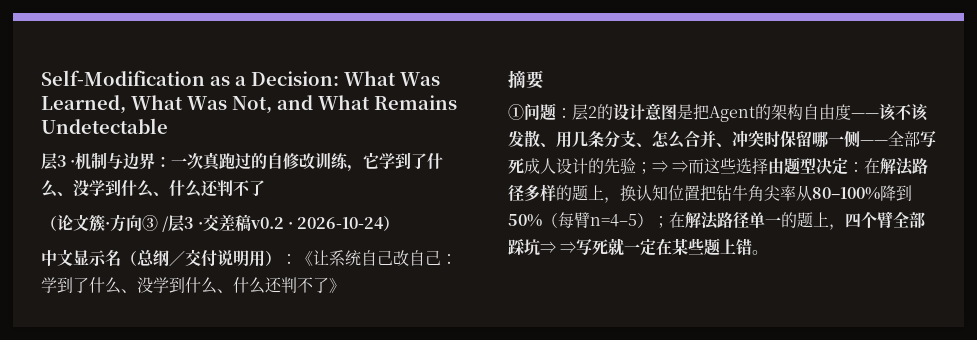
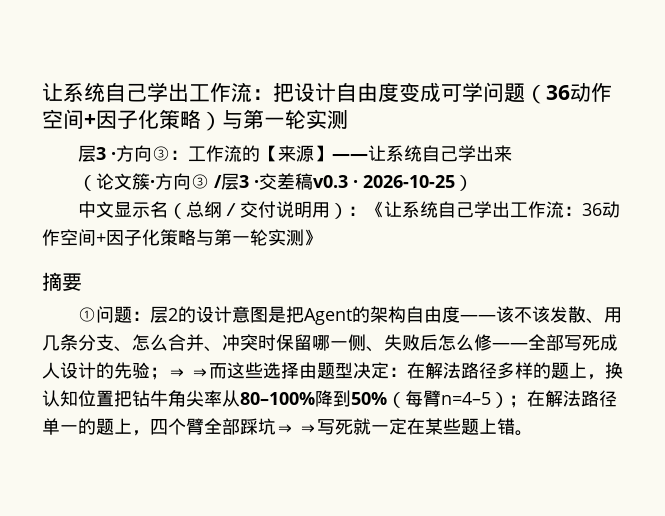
[41,70,440,86] [41,95,457,114] [41,118,168,134] [41,152,444,172] [41,179,265,197] Self-Modification as a Decision: What Was Learned, What Was Not, and What Remains Undetectable // 层3 ·机制与边界：一次真跑过的自修改训练，它学到了什么、没学到什么、什么还判不了 -> [42,82,612,104] [42,109,348,131] [78,145,513,162] 让系统自己学出工作流：把设计自由度变成可学问题（36动作空间+因子化策略）与第一轮实测 // 层3 ·方向③：工作流的【来源】——让系统自己学出来
[249,217,385,229] v0.2 · 2026-10-24 -> [313,175,456,188] v0.3 · 2026-10-25
[393,250,457,266] [41,277,329,294] 改自己：学到了什么、没学到什么、什么还判不了 -> [474,201,621,218] [42,229,304,246] 学出工作流：36动作空间+因子化策略与第一轮实测
(860, 139) none -> [366,334,492,352] 、失败后怎么修

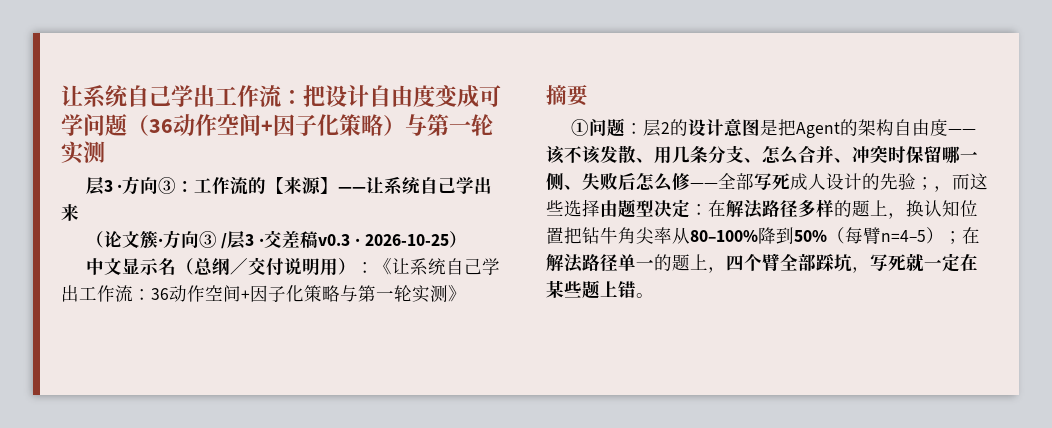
[168,368,209,377] ⇒ ⇒ -> [934,186,952,192] ，
[276,424,317,433] ⇒ ⇒ -> [852,267,870,273] ，

